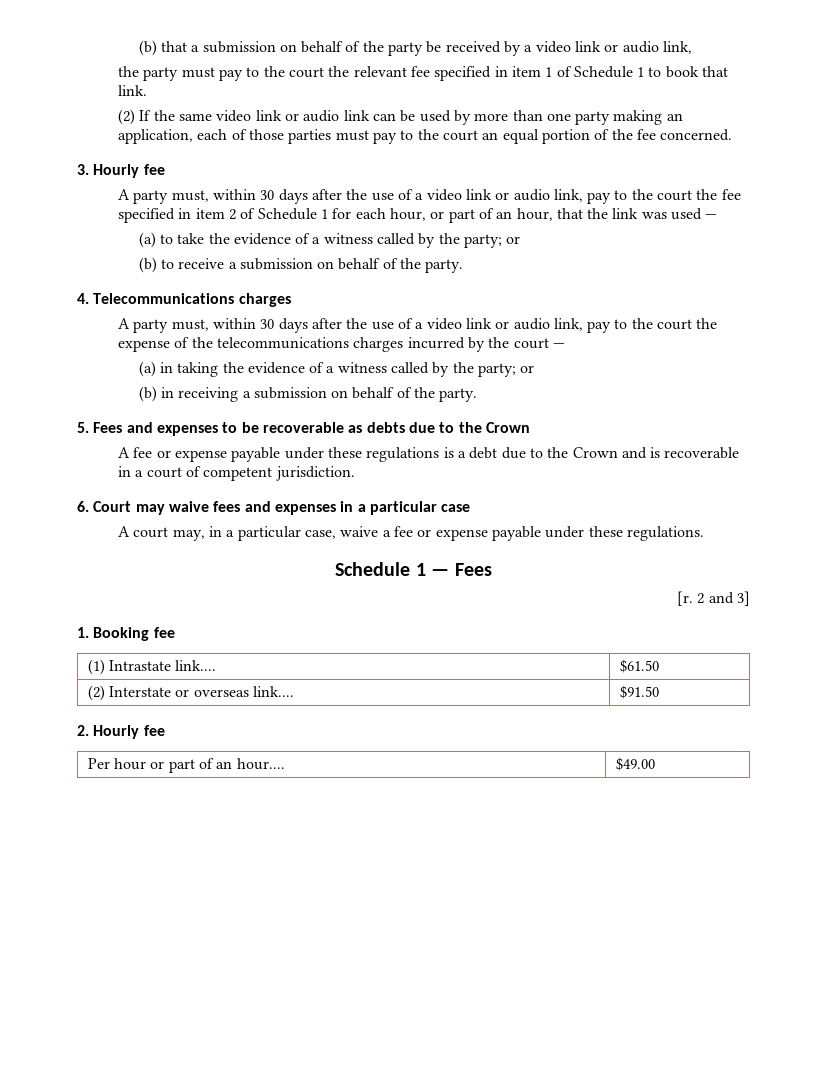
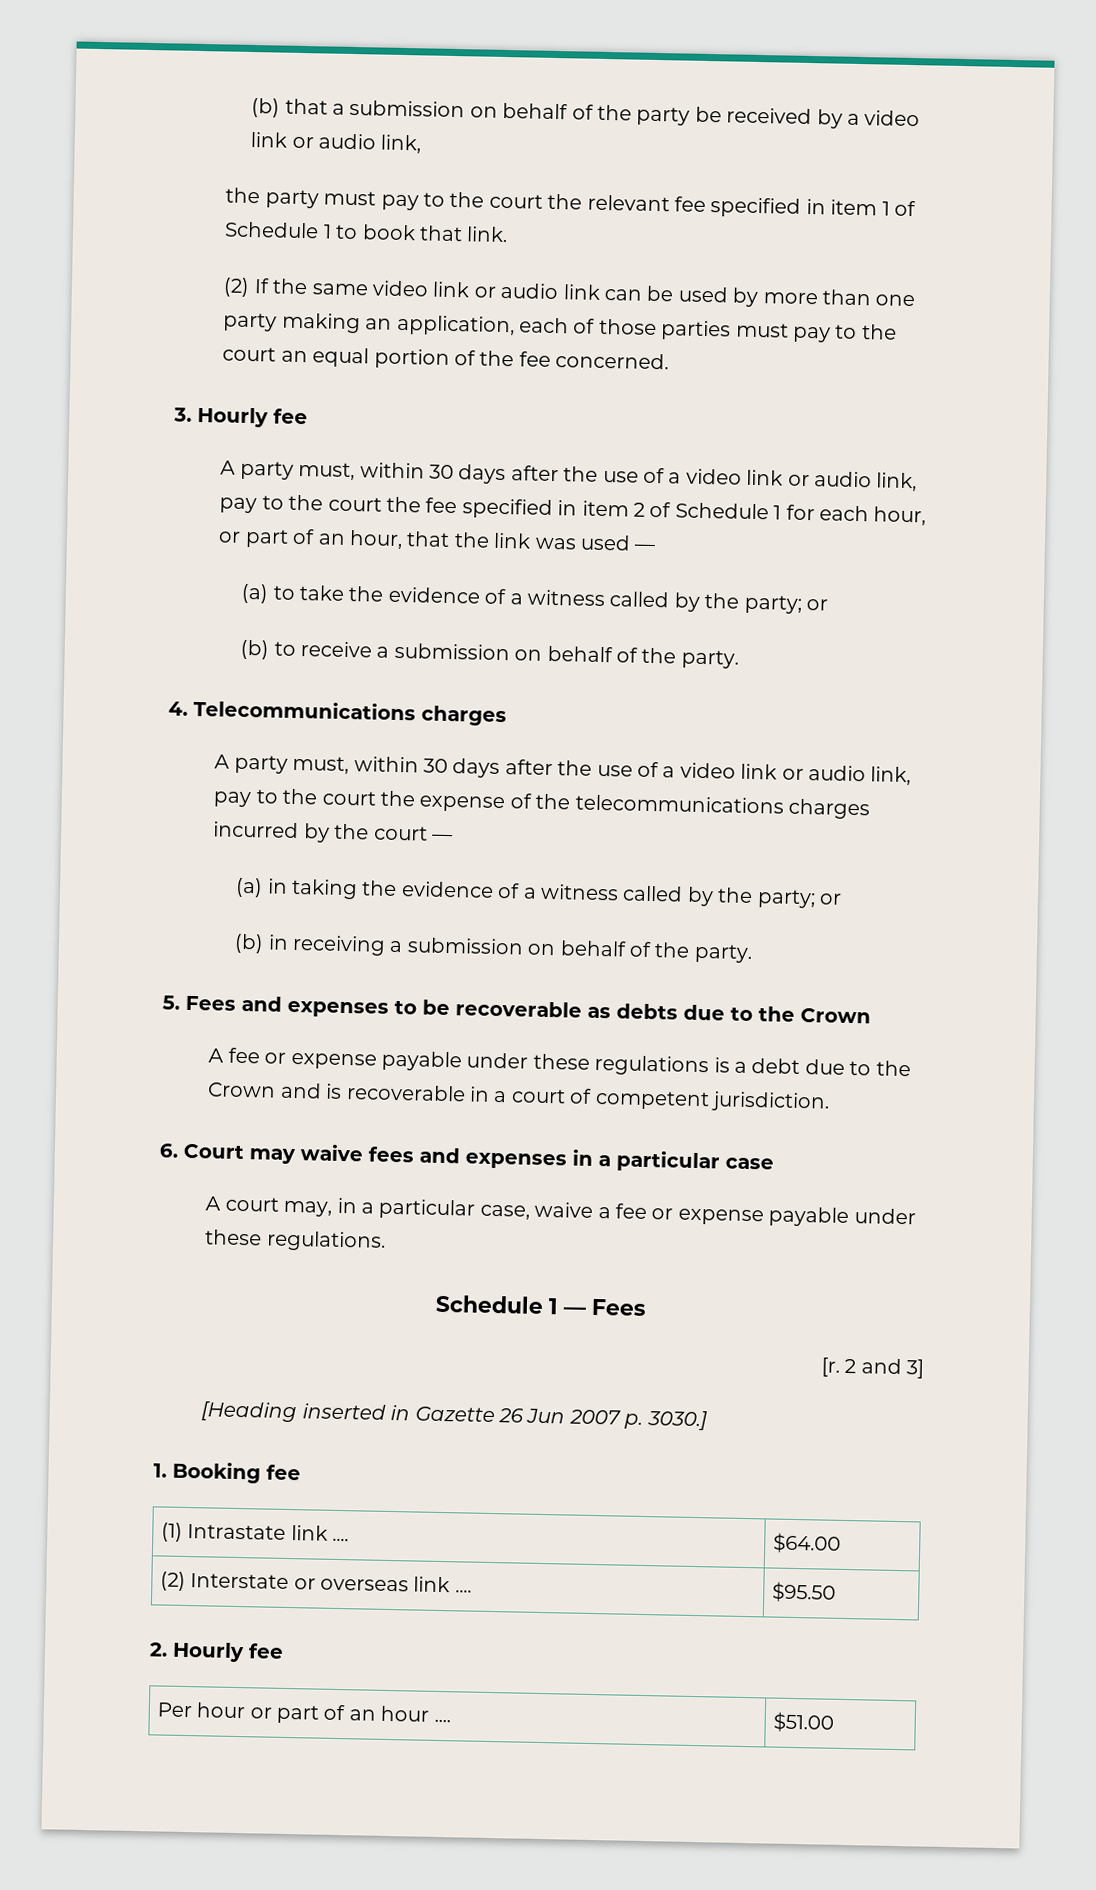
(751, 598) none -> [201,1401,708,1431] // [Heading inserted in Gazette 26 Jun 2007 p. 3030.]
[175,660,217,671] [619,659,659,673] link.... | $61.50 -> [290,1525,349,1542] [772,1532,841,1554] link .... | $64.00
[253,686,295,697] [619,685,659,699] link.... | $91.50 -> [413,1576,472,1593] [771,1581,836,1603] link .... | $95.50
[236,758,285,770] [615,757,655,771] hour.... | $49.00 -> [380,1705,451,1723] [772,1711,834,1733] hour .... | $51.00

